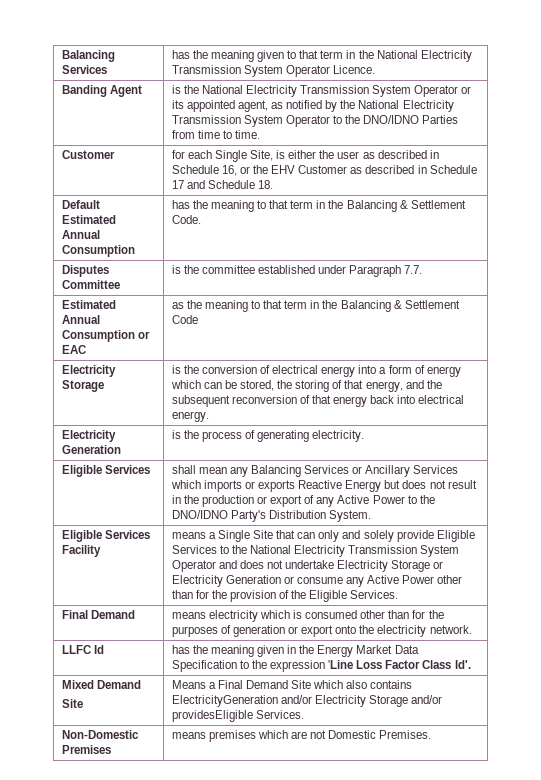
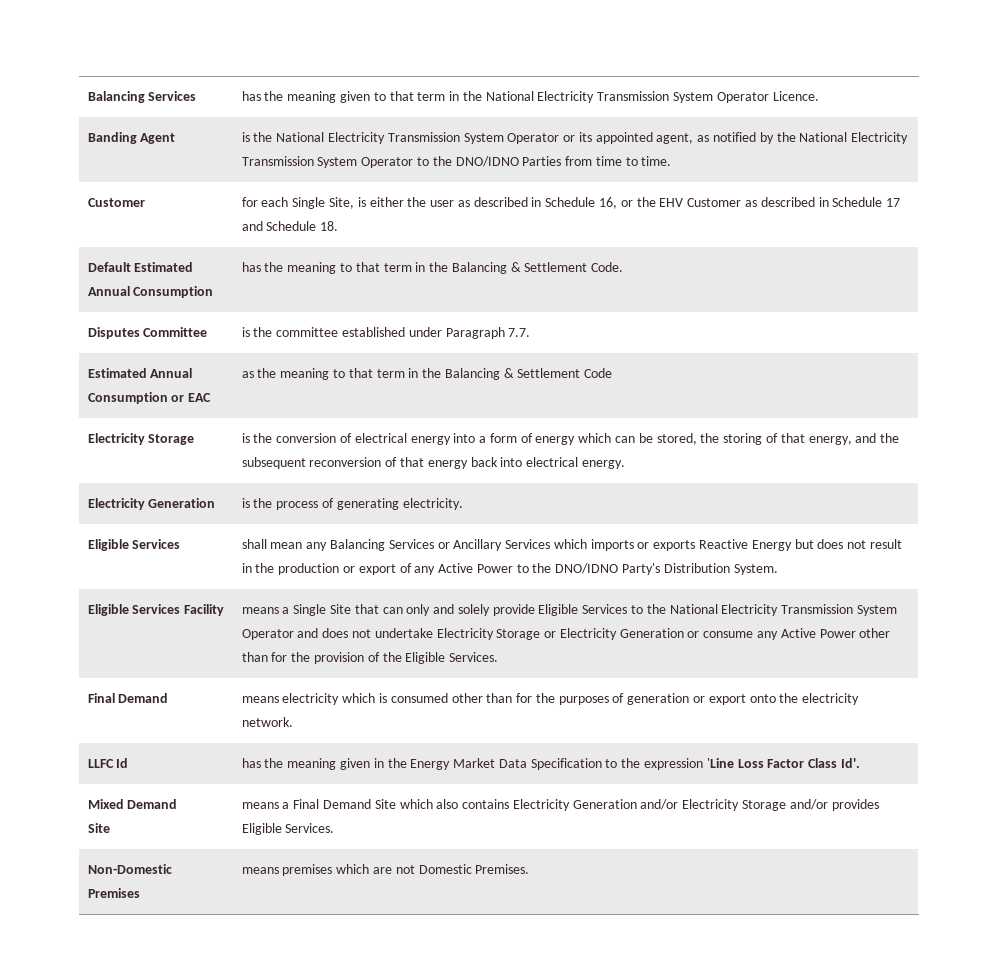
[171,680,206,689] Means -> [241,802,279,809] means
[171,695,278,707] ElectricityGeneration -> [512,799,637,811] Electricity Generation
[171,710,253,722] providesEligible -> [831,799,879,811] [241,823,282,835] provides Eligible

